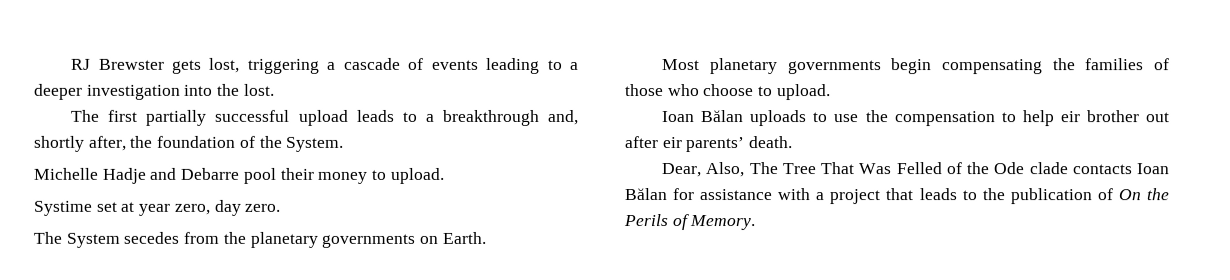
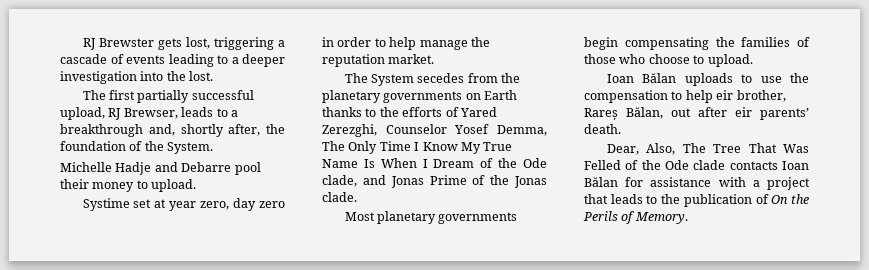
[298,109,349,126] upload -> [60,107,178,120] upload, RJ Brewser,
[244,203,281,212] zero. -> [259,201,286,208] [322,37,490,50] [322,54,435,67] zero in order to help manage the reputation market.
[441,231,486,244] Earth. -> [484,90,518,100] [322,107,497,117] [322,124,547,137] [322,141,513,154] [322,158,547,168] [322,175,547,188] [322,192,357,202] Earth thanks to the efforts of Yared Zerezghi, Counselor Yosef Demma, The Only Time I Know My True Name Is When I Dream of the Ode clade, and Jonas Prime of the Jonas clade.
[1086,110,1140,123] brother -> [736,90,786,102] [584,107,663,120] brother, Rareș Bălan,

